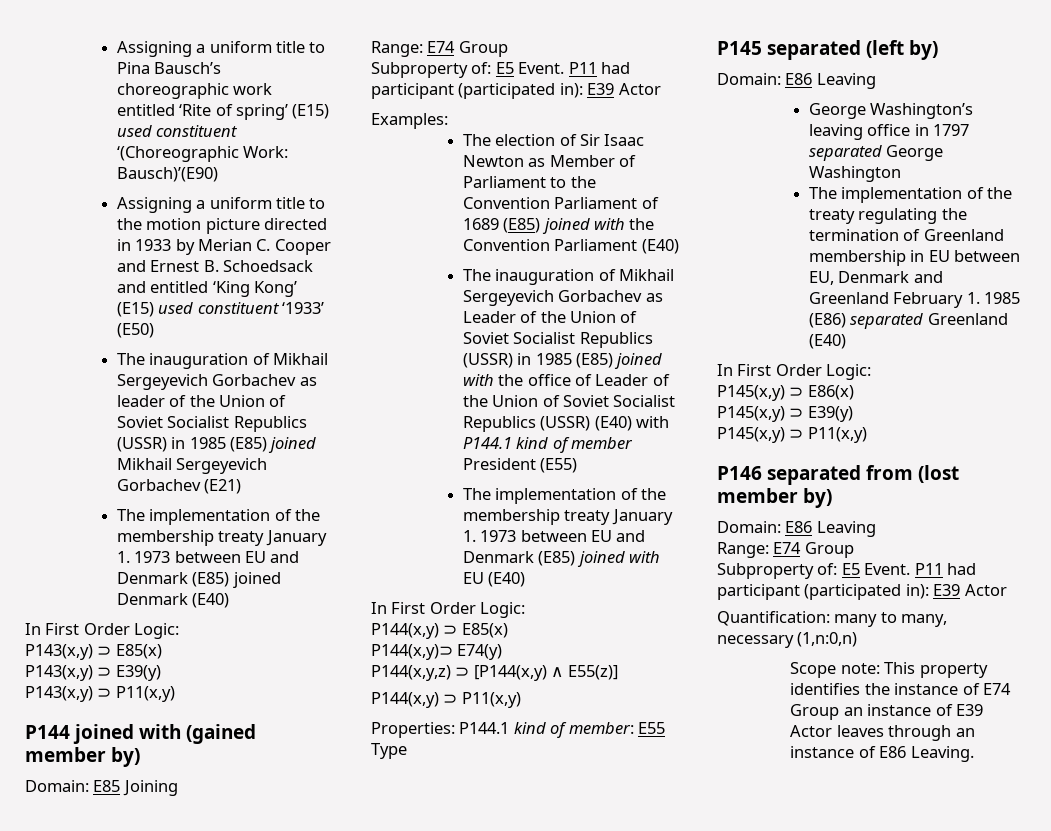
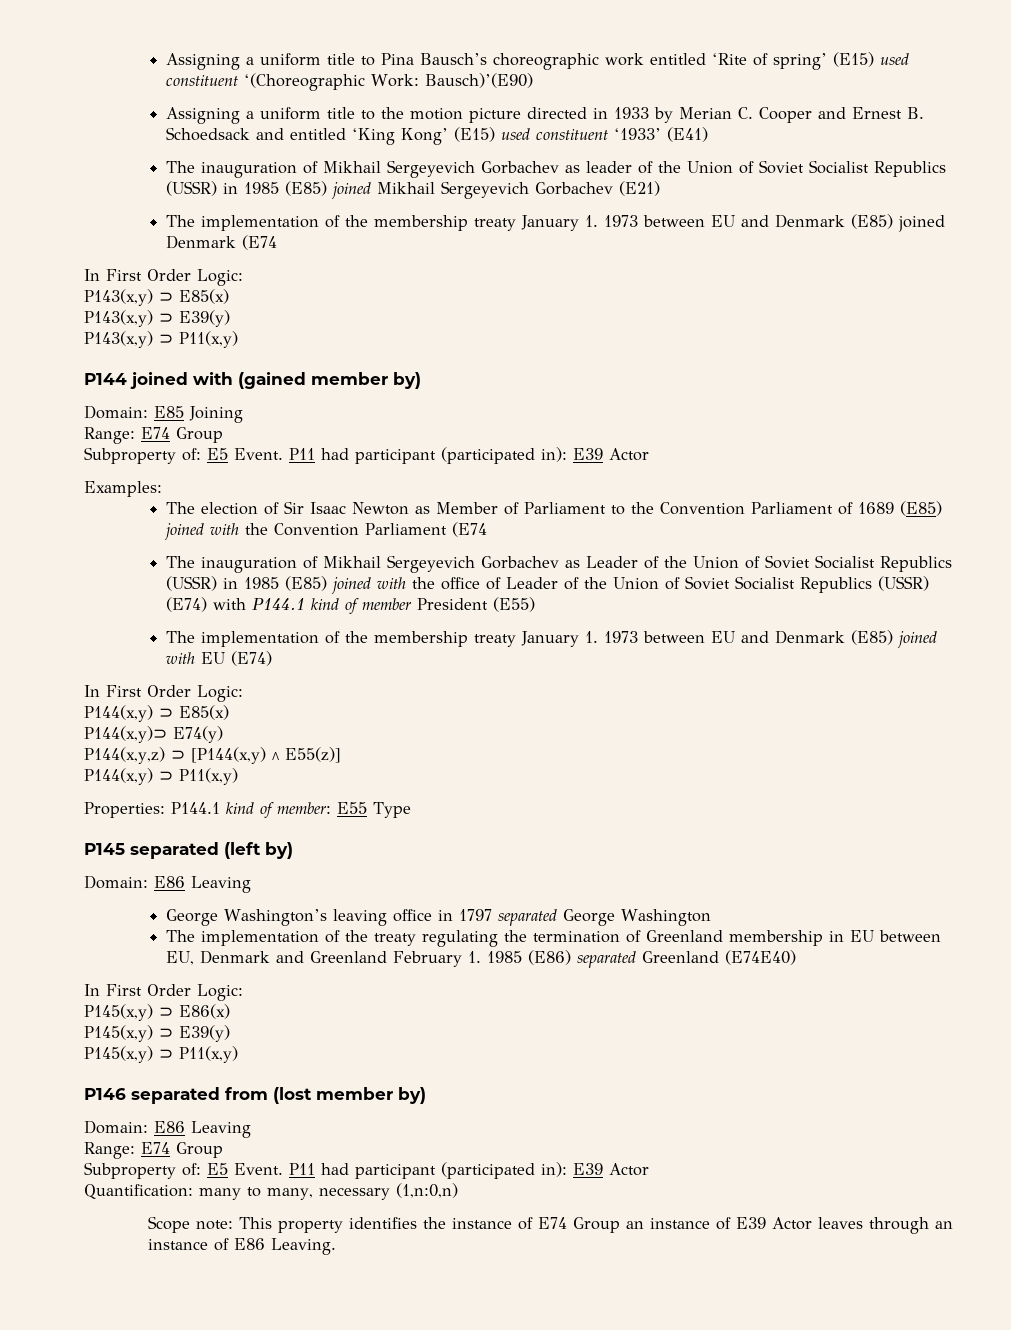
[116,323,154,338] (E50) -> [667,127,709,142] (E41)
[192,593,230,608] (E40) -> [242,235,278,250] (E74
[641,239,679,254] (E40) -> [452,522,488,537] (E74
[594,416,632,431] (E40) -> [166,597,208,612] (E74)
[488,572,526,587] (E40) -> [231,651,273,666] (E74)
[808,334,846,349] (E40) -> [725,950,797,965] (E74E40)

